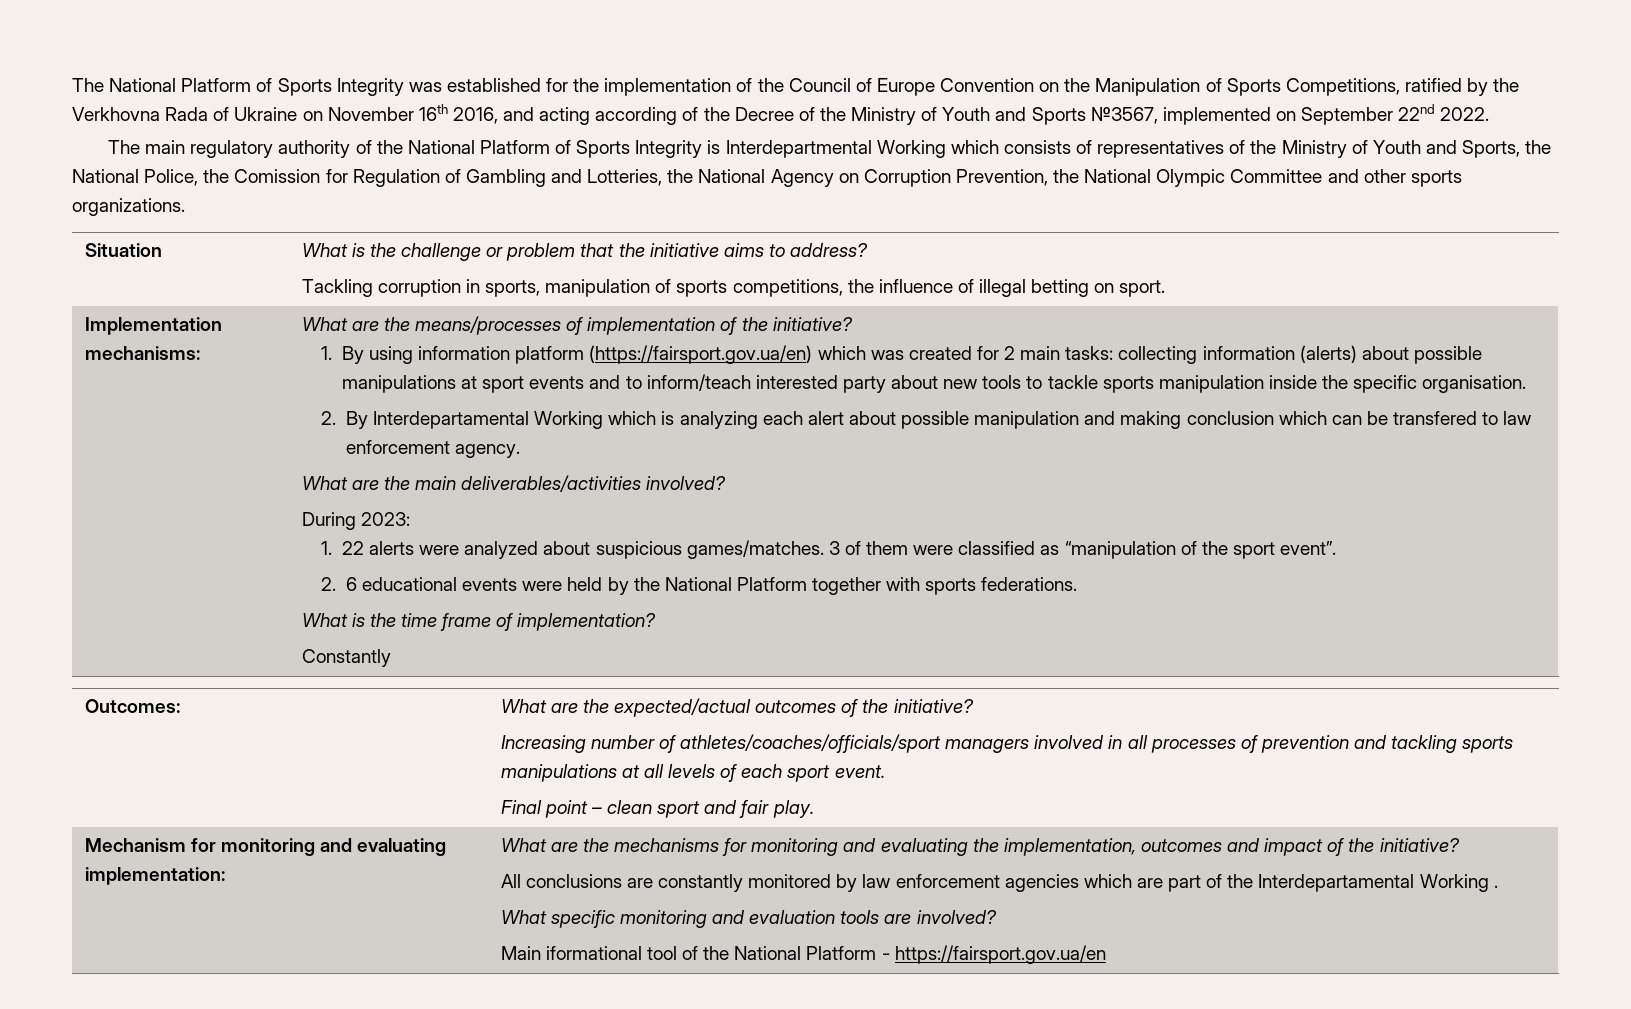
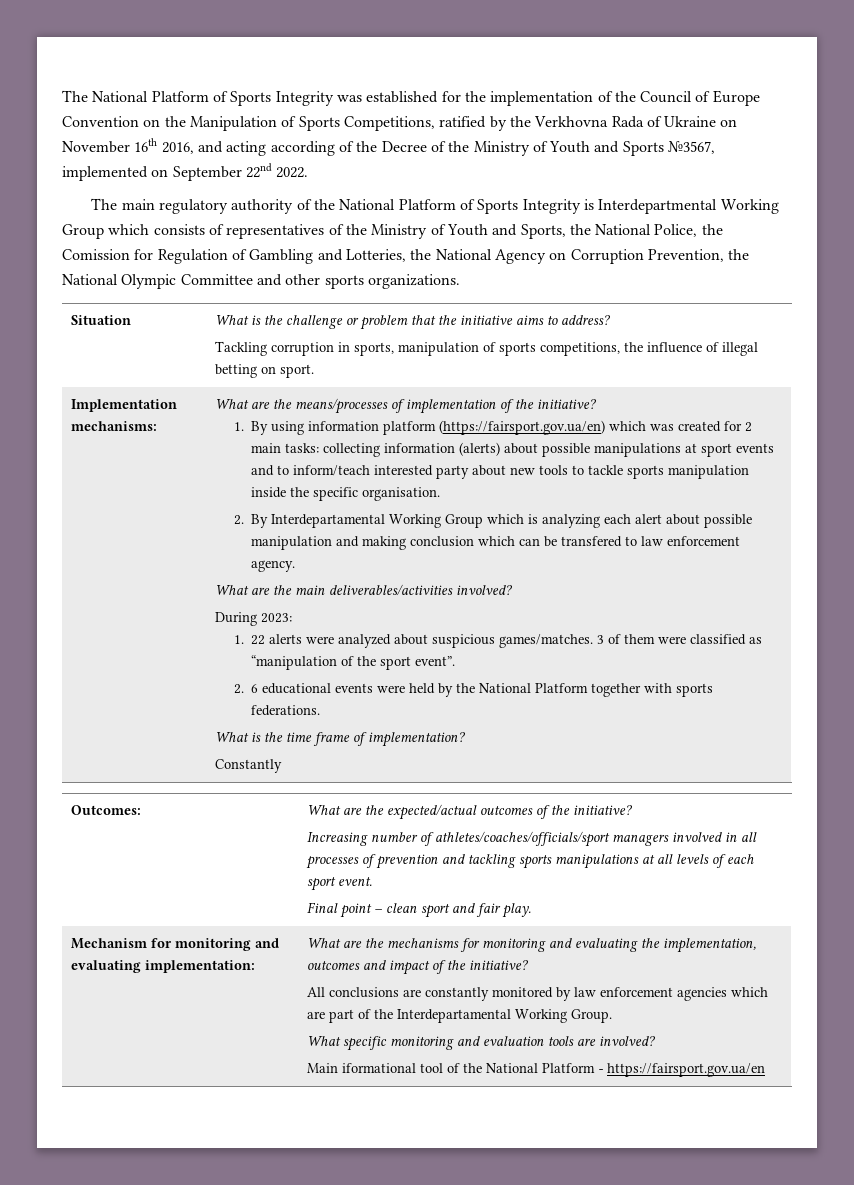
(946, 149) none -> [62,224,104,239] Group
(604, 420) none -> [445,514,484,528] Group
[1493,885,1498,888] . -> [570,1009,612,1023] Group.

